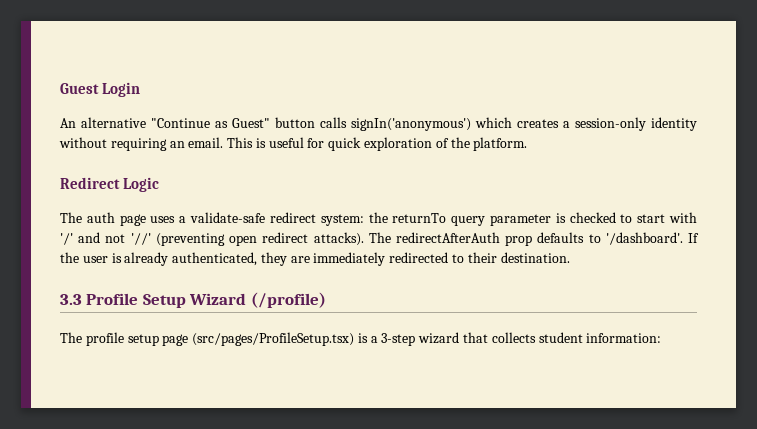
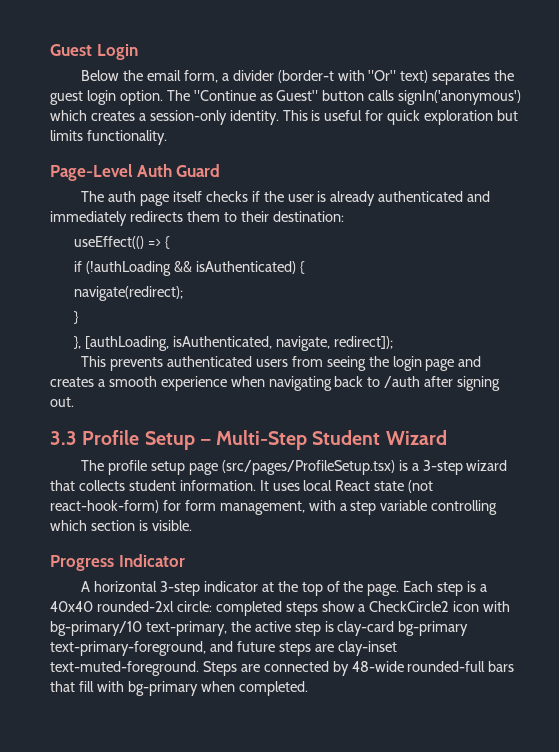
[60,117,146,128] An alternative -> [81,70,515,85] [50,90,190,105] Below the email form, a divider (border-t with "Or" text) separates the guest login option. The
[651,117,697,131] [59,137,224,151] identity without requiring an email. -> [229,110,279,125] identity.
[435,137,528,151] [60,177,160,192] [60,212,697,226] [60,232,699,246] [60,252,570,266] of the platform. // Redirect Logic // The auth page uses a validate-safe redirect system: the returnTo query parameter is checked to start with '/' and not '//' (preventing open redirect attacks). The redirectAfterAuth prop defaults to '/dashboard'. If the user is already authenticated, they are immediately redirected to their destination. -> [497,110,519,121] [50,130,167,145] [50,164,221,181] [81,191,491,206] [50,211,344,226] [74,236,171,249] [74,261,305,276] [74,286,184,301] [74,311,80,324] [74,336,393,351] [81,356,482,371] [50,376,501,391] [50,397,74,407] but limits functionality. // Page-Level Auth Guard // The auth page itself checks if the user is already authenticated and immediately redirects them to their destination: // useEffect(() => { // if (!authLoading && isAuthenticated) { // navigate(redirect); // } // }, [authLoading, isAuthenticated, navigate, redirect]); // This prevents authenticated users from seeing the login page and creates a smooth experience when navigating back to /auth after signing out.
(186, 301) none -> [199,430,381,450] — Multi-Step Student
[250,292,326,308] (/profile) -> (447, 437) none
[586,333,662,343] information: -> [179,480,434,493] [50,500,498,515] [50,520,192,531] [50,554,185,571] [81,581,488,596] [50,601,511,616] [50,621,469,636] [50,641,397,656] [50,661,515,676] [50,681,308,696] information. It uses local React state (not react-hook-form) for form management, with a step variable controlling which section is visible. // Progress Indicator // A horizontal 3-step indicator at the top of the page. Each step is a 40x40 rounded-2xl circle: completed steps show a CheckCircle2 icon with bg-primary/10 text-primary, the active step is clay-card bg-primary text-primary-foreground, and future steps are clay-inset text-muted-foreground. Steps are connected by 48-wide rounded-full bars that fill with bg-primary when completed.

